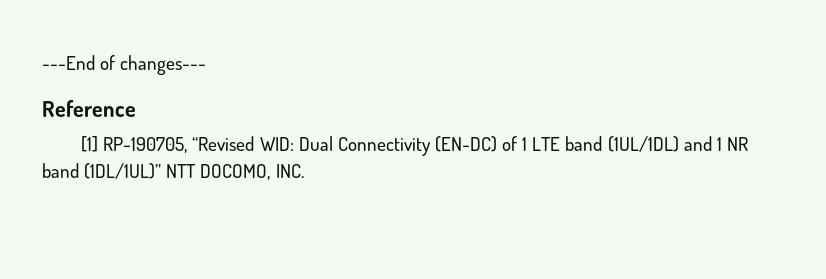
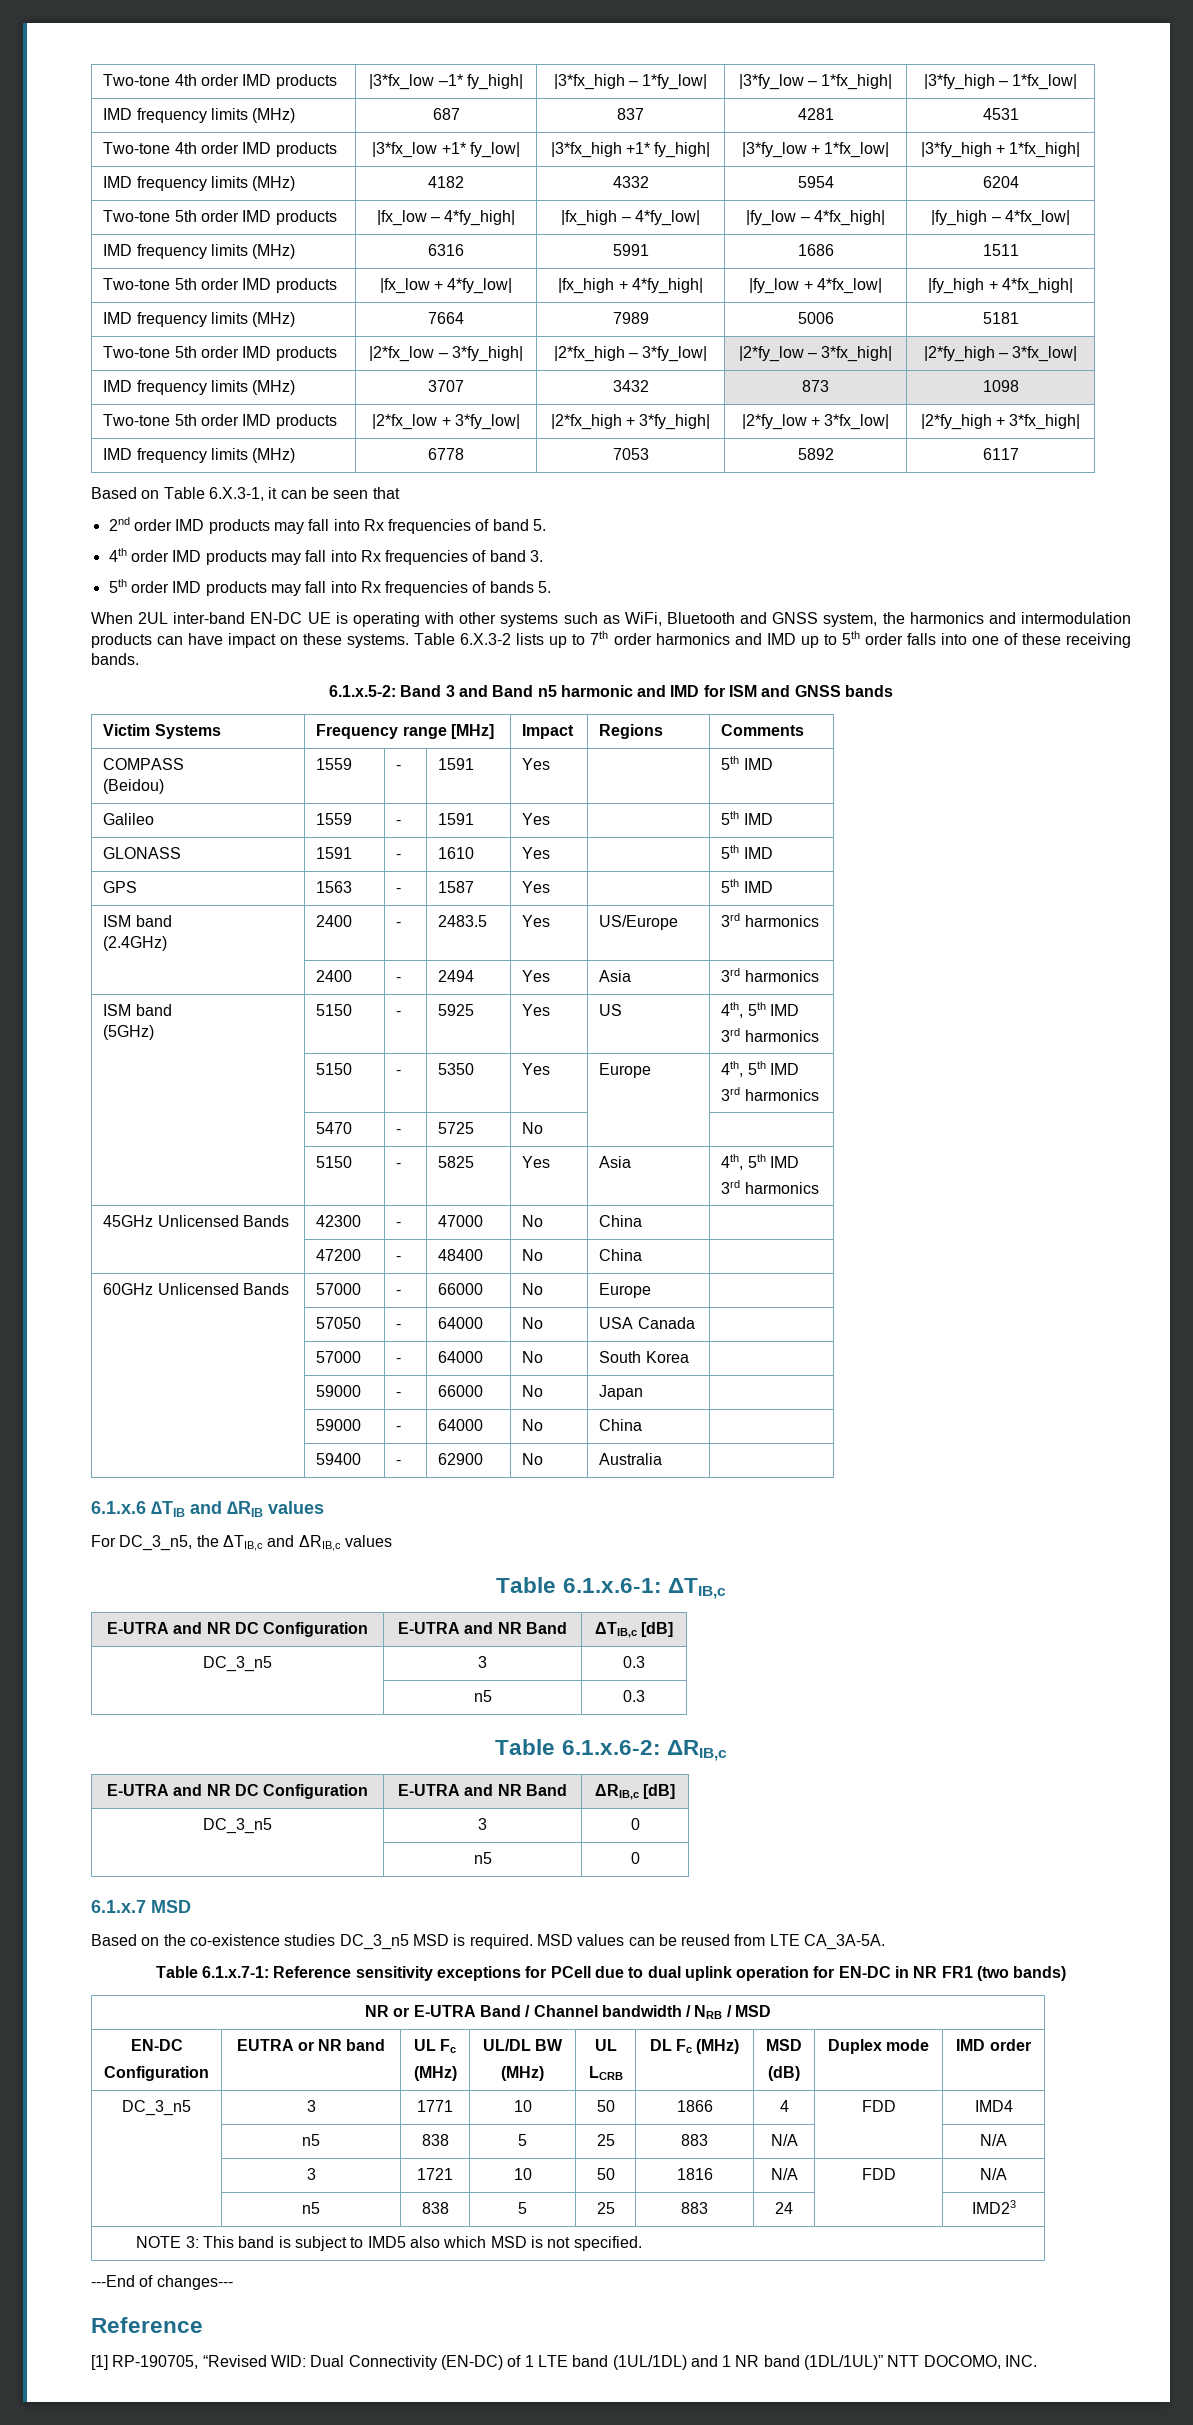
(42, 62) none -> [103,74,337,89] [369,74,523,90] [553,74,708,90] [738,74,893,90] [923,74,1078,90] [103,108,296,123] [432,108,460,120] [617,108,644,120] [797,108,834,120] [982,108,1019,120] [103,142,337,157] [372,142,520,158] [550,142,711,158] [741,142,890,158] [920,142,1081,158] [103,176,296,191] [427,176,464,188] [612,176,649,188] [797,176,834,188] [982,176,1019,188] [103,210,337,225] [376,210,516,226] [561,210,700,226] [746,210,885,226] [931,210,1070,226] [103,244,296,259] [427,244,464,256] [612,244,649,256] [797,244,834,256] [982,244,1019,256] [103,278,337,293] [379,278,513,294] [558,278,703,294] [749,278,882,294] [928,278,1073,294] [103,312,296,327] [427,312,464,324] [612,312,649,324] [797,312,834,324] [982,312,1019,324] [103,346,337,361] [369,346,523,362] [553,346,708,362] [738,346,893,362] [923,346,1078,362] [103,380,296,395] [427,380,464,392] [612,380,649,392] [802,380,829,392] [982,380,1019,392] [103,414,337,429] [372,414,520,430] [550,414,711,430] [741,414,890,430] [920,414,1081,430] [103,448,296,463] [427,448,464,460] [612,448,649,460] [797,448,834,460] [982,448,1019,460] [91,487,400,501] [108,517,547,534] [108,548,544,565] [108,579,552,596] [91,612,1131,627] [91,631,1132,648] [91,653,139,665] [328,685,894,697] [103,724,221,739] [316,724,494,739] [522,724,575,739] [599,724,664,739] [721,724,805,736] [103,758,185,770] [103,779,165,794] [316,758,353,770] [396,765,402,770] [438,758,475,770] [522,758,551,770] [721,756,773,770] [103,813,155,825] [316,813,353,825] [396,820,402,825] [438,813,475,825] [522,813,551,825] [721,811,773,825] [103,847,182,859] [316,847,353,859] [396,854,402,859] [438,847,475,859] [522,847,551,859] [721,845,773,859] [103,881,138,893] [316,881,353,893] [396,888,402,893] [438,881,475,893] [522,881,551,893] [721,879,773,893] [103,915,172,927] [103,936,168,951] [316,915,353,927] [396,922,402,927] [438,915,488,927] [522,915,551,927] [599,915,679,930] [721,913,819,927] [316,970,353,982] [396,977,402,982] [438,970,475,982] [522,970,551,982] [599,970,632,982] [721,968,819,982] [103,1004,172,1016] [103,1025,155,1040] [316,1004,353,1016] [396,1011,402,1016] [438,1004,475,1016] [522,1004,551,1016] [599,1004,623,1016] [721,1002,799,1018] [721,1028,819,1042] [316,1063,353,1075] [396,1070,402,1075] [438,1063,475,1075] [522,1063,551,1075] [599,1063,652,1078] [721,1061,799,1077] [721,1087,819,1101] [316,1122,353,1134] [396,1129,402,1134] [438,1122,475,1134] [522,1122,544,1134] [316,1156,353,1168] [396,1163,402,1168] [438,1156,475,1168] [522,1156,551,1168] [599,1156,632,1168] [721,1154,799,1170] [721,1180,819,1194] [103,1215,289,1227] [316,1215,362,1227] [396,1222,402,1227] [438,1215,484,1227] [522,1215,544,1227] [599,1215,643,1227] [316,1249,362,1261] [396,1256,402,1261] [438,1249,484,1261] [522,1249,544,1261] [599,1249,643,1261] [103,1283,289,1295] [316,1283,362,1295] [396,1290,402,1295] [438,1283,484,1295] [522,1283,544,1295] [599,1283,652,1298] [316,1317,362,1329] [396,1324,402,1329] [438,1317,484,1329] [522,1317,544,1329] [599,1317,695,1329] [316,1351,362,1363] [396,1358,402,1363] [438,1351,484,1363] [522,1351,544,1363] [599,1351,689,1363] [316,1385,362,1397] [396,1392,402,1397] [438,1385,484,1397] [522,1385,544,1397] [599,1385,644,1400] [316,1419,362,1431] [396,1426,402,1431] [438,1419,484,1431] [522,1419,544,1431] [599,1419,643,1431] [316,1453,362,1465] [396,1460,402,1465] [438,1453,484,1465] [522,1453,544,1465] [599,1453,663,1465] [91,1501,324,1517] [91,1535,392,1551] [496,1577,726,1599] [106,1622,369,1637] [398,1622,567,1634] [594,1622,674,1638] [203,1656,272,1672] [477,1656,487,1668] [623,1656,645,1668] [473,1690,492,1702] [623,1690,645,1702] [495,1739,727,1761] [106,1784,369,1799] [398,1784,567,1796] [594,1784,676,1800] [203,1818,272,1834] [477,1818,487,1830] [630,1818,640,1830] [473,1852,492,1864] [630,1852,640,1864] [91,1900,191,1913] [91,1934,886,1950] [155,1966,1067,1981] [364,2005,772,2019] [130,2039,183,2051] [104,2066,209,2081] [236,2039,386,2051] [413,2039,457,2053] [413,2066,457,2081] [482,2039,564,2051] [500,2066,544,2081] [594,2039,617,2051] [588,2066,623,2080] [649,2039,740,2054] [766,2039,802,2051] [768,2066,800,2081] [827,2039,930,2054] [956,2039,1031,2051] [122,2100,191,2116] [306,2100,316,2112] [416,2100,453,2112] [513,2100,532,2112] [596,2100,615,2112] [676,2100,713,2112] [779,2100,789,2112] [861,2100,896,2112] [974,2100,1013,2112] [302,2134,320,2146] [421,2134,449,2146] [518,2134,527,2146] [596,2134,615,2146] [681,2134,708,2146] [770,2134,798,2146] [980,2134,1007,2146] [306,2168,316,2180] [416,2168,453,2180] [513,2168,532,2180] [596,2168,615,2180] [676,2168,713,2180] [770,2168,798,2180] [861,2168,896,2180] [980,2168,1007,2180] [302,2202,320,2214] [421,2202,449,2214] [518,2202,527,2214] [596,2202,615,2214] [681,2202,708,2214] [775,2202,793,2214] [971,2200,1016,2214] [136,2236,642,2251] Two-tone 4th order IMD products | |3*fx_low –1* fy_high| | |3*fx_high – 1*fy_low| | |3*fy_low – 1*fx_high| | |3*fy_high – 1*fx_low| // IMD frequency limits (MHz) | 687 | 837 | 4281 | 4531 // Two-tone 4th order IMD products | |3*fx_low +1* fy_low| | |3*fx_high +1* fy_high| | |3*fy_low + 1*fx_low| | |3*fy_high + 1*fx_high| // IMD frequency limits (MHz) | 4182 | 4332 | 5954 | 6204 // Two-tone 5th order IMD products | |fx_low – 4*fy_high| | |fx_high – 4*fy_low| | |fy_low – 4*fx_high| | |fy_high – 4*fx_low| // IMD frequency limits (MHz) | 6316 | 5991 | 1686 | 1511 // Two-tone 5th order IMD products | |fx_low + 4*fy_low| | |fx_high + 4*fy_high| | |fy_low + 4*fx_low| | |fy_high + 4*fx_high| // IMD frequency limits (MHz) | 7664 | 7989 | 5006 | 5181 // Two-tone 5th order IMD products | |2*fx_low – 3*fy_high| | |2*fx_high – 3*fy_low| | |2*fy_low – 3*fx_high| | |2*fy_high – 3*fx_low| // IMD frequency limits (MHz) | 3707 | 3432 | 873 | 1098 // Two-tone 5th order IMD products | |2*fx_low + 3*fy_low| | |2*fx_high + 3*fy_high| | |2*fy_low + 3*fx_low| | |2*fy_high + 3*fx_high| // IMD frequency limits (MHz) | 6778 | 7053 | 5892 | 6117 // Based on Table 6.X.3-1, it can be seen that // 2nd order IMD products may fall into Rx frequencies of band 5. // 4th order IMD products may fall into Rx frequencies of band 3. // 5th order IMD products may fall into Rx frequencies of bands 5. // When 2UL inter-band EN-DC UE is operating with other systems such as WiFi, Bluetooth and GNSS system, the harmonics and intermodulation products can have impact on these systems. Table 6.X.3-2 lists up to 7th order harmonics and IMD up to 5th order falls into one of these receiving bands. // 6.1.x.5-2: Band 3 and Band n5 harmonic and IMD for ISM and GNSS bands // Victim Systems | Frequency range [MHz] | Impact | Regions | Comments // COMPASS // (Beidou) | 1559 | - | 1591 | Yes | | 5th IMD // Galileo | 1559 | - | 1591 | Yes | | 5th IMD // GLONASS | 1591 | - | 1610 | Yes | | 5th IMD // GPS | 1563 | - | 1587 | Yes | | 5th IMD // ISM band // (2.4GHz) | 2400 | - | 2483.5 | Yes | US/Europe | 3rd harmonics // | 2400 | - | 2494 | Yes | Asia | 3rd harmonics // ISM band // (5GHz) | 5150 | - | 5925 | Yes | US | 4th, 5th IMD // 3rd harmonics // | 5150 | - | 5350 | Yes | Europe | 4th, 5th IMD // 3rd harmonics // | 5470 | - | 5725 | No | | // | 5150 | - | 5825 | Yes | Asia | 4th, 5th IMD // 3rd harmonics // 45GHz Unlicensed Bands | 42300 | - | 47000 | No | China | // | 47200 | - | 48400 | No | China | // 60GHz Unlicensed Bands | 57000 | - | 66000 | No | Europe | // | 57050 | - | 64000 | No | USA Canada | // | 57000 | - | 64000 | No | South Korea | // | 59000 | - | 66000 | No | Japan | // | 59000 | - | 64000 | No | China | // | 59400 | - | 62900 | No | Australia | // 6.1.x.6 ∆TIB and ∆RIB values // For DC_3_n5, the ΔTIB,c and ΔRIB,c values // Table 6.1.x.6-1: ΔTIB,c // E-UTRA and NR DC Configuration | E-UTRA and NR Band | ΔTIB,c [dB] // DC_3_n5 | 3 | 0.3 // | n5 | 0.3 // Table 6.1.x.6-2: ΔRIB,c // E-UTRA and NR DC Configuration | E-UTRA and NR Band | ΔRIB,c [dB] // DC_3_n5 | 3 | 0 // | n5 | 0 // 6.1.x.7 MSD // Based on the co-existence studies DC_3_n5 MSD is required. MSD values can be reused from LTE CA_3A-5A. // Table 6.1.x.7-1: Reference sensitivity exceptions for PCell due to dual uplink operation for EN-DC in NR FR1 (two bands) // NR or E-UTRA Band / Channel bandwidth / NRB / MSD // EN-DC // Configuration | EUTRA or NR band | UL Fc // (MHz) | UL/DL BW // (MHz) | UL // LCRB | DL Fc (MHz) | MSD // (dB) | Duplex mode | IMD order // DC_3_n5 | 3 | 1771 | 10 | 50 | 1866 | 4 | FDD | IMD4 // | n5 | 838 | 5 | 25 | 883 | N/A | | N/A // | 3 | 1721 | 10 | 50 | 1816 | N/A | FDD | N/A // | n5 | 838 | 5 | 25 | 883 | 24 | | IMD23 // NOTE 3: This band is subject to IMD5 also which MSD is not specified. //

